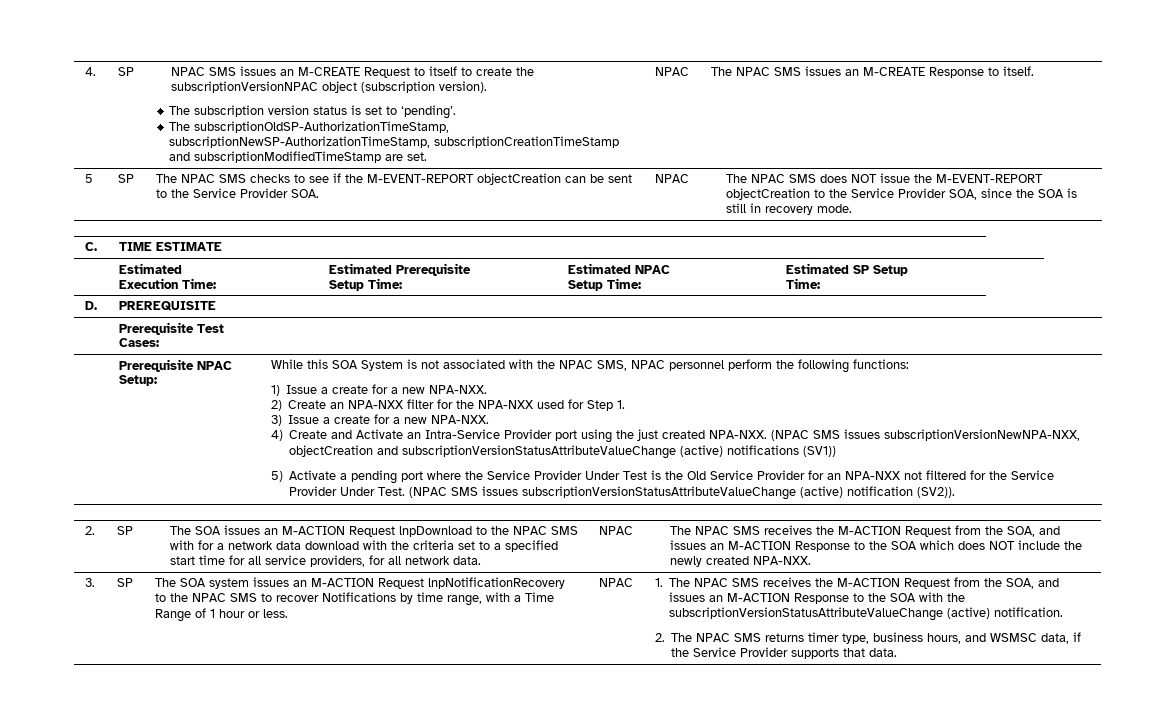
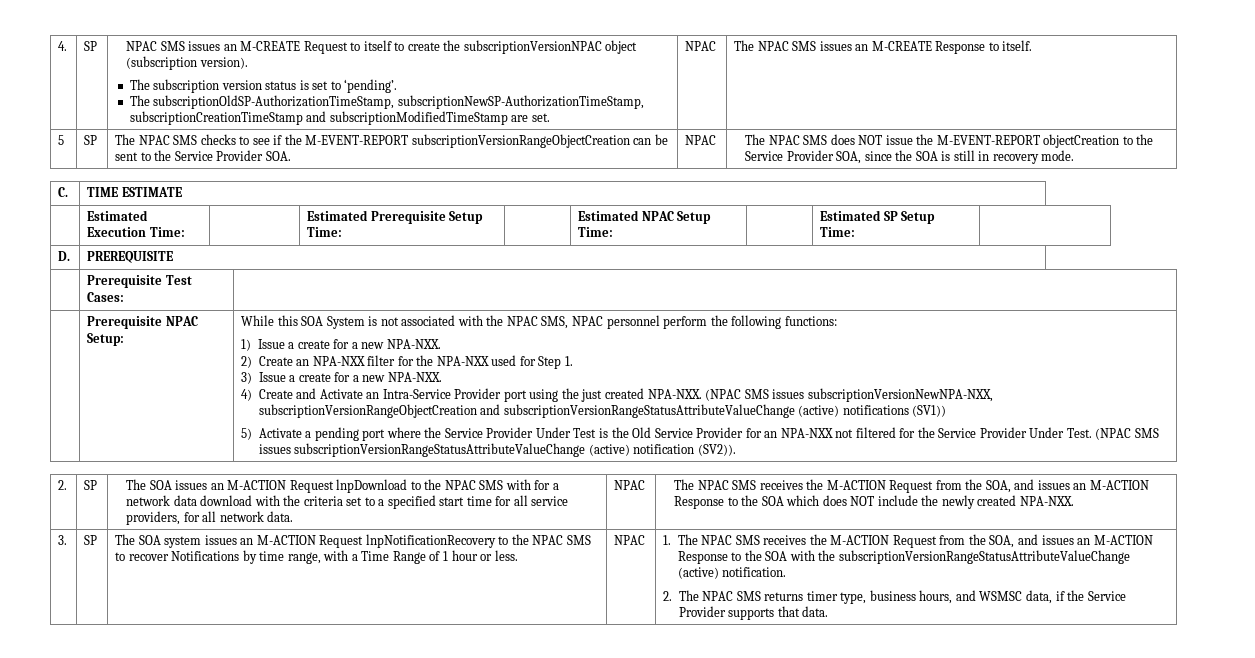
[476,173,561,185] objectCreation -> [411,134,630,148] subscriptionVersionRangeObjectCreation
[288,445,676,459] objectCreation and subscriptionVersionStatusAttributeValueChange -> [258,404,795,418] subscriptionVersionRangeObjectCreation and subscriptionVersionRangeStatusAttributeValueChange
[521,486,796,500] subscriptionVersionStatusAttributeValueChange -> [294,443,586,457] subscriptionVersionRangeStatusAttributeValueChange
[668,607,943,621] subscriptionVersionStatusAttributeValueChange -> [838,550,1130,564] subscriptionVersionRangeStatusAttributeValueChange

